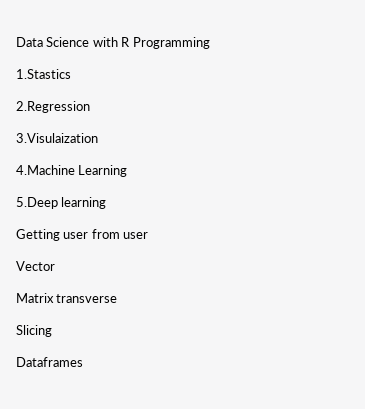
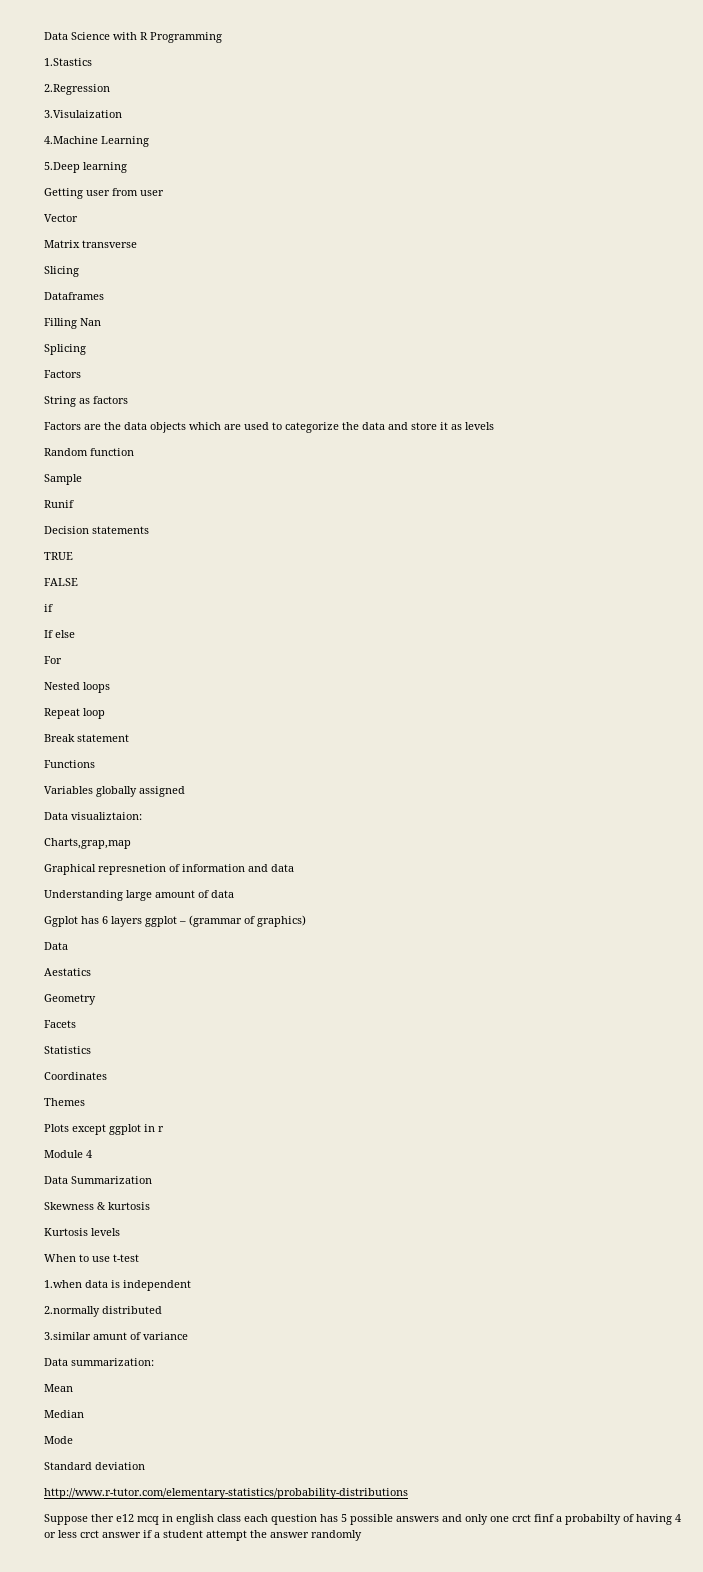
(83, 362) none -> [44,318,101,329] [44,344,86,355] [44,370,81,378] [44,396,128,407] [44,422,494,433] [44,448,134,456] [44,474,82,485] [44,500,74,508] [44,526,149,534] [44,552,73,560] [44,578,78,586] [44,604,53,612] [44,630,75,638] [44,656,62,664] [44,682,110,693] [44,708,105,719] [44,734,129,742] [44,760,95,768] [44,786,185,797] [44,812,142,820] [44,838,131,849] [44,864,294,875] [44,890,234,901] [44,915,306,927] [44,942,68,950] [44,968,91,976] [44,994,96,1005] [44,1020,76,1028] [44,1046,91,1054] [44,1072,107,1080] [44,1098,85,1106] [44,1124,164,1135] [44,1150,92,1158] [44,1176,152,1184] [44,1202,150,1210] [44,1228,120,1236] [44,1254,139,1262] [44,1280,191,1291] [44,1306,162,1317] [44,1332,188,1340] [44,1358,154,1366] [44,1384,73,1392] [44,1410,84,1418] [44,1436,73,1444] [44,1462,145,1470] [44,1488,408,1499] [44,1514,681,1525] [44,1530,362,1541] // Filling Nan // Splicing // Factors // String as factors // Factors are the data objects which are used to categorize the data and store it as levels // Random function // Sample // Runif // Decision statements // TRUE // FALSE // if // If else // For // Nested loops // Repeat loop // Break statement // Functions // Variables globally assigned // Data visualiztaion: // Charts,grap,map // Graphical represnetion of information and data // Understanding large amount of data // Ggplot has 6 layers ggplot – (grammar of graphics) // Data // Aestatics // Geometry // Facets // Statistics // Coordinates // Themes // Plots except ggplot in r // Module 4 // Data Summarization // Skewness & kurtosis // Kurtosis levels // When to use t-test // 1.when data is independent // 2.normally distributed // 3.similar amunt of variance // Data summarization: // Mean // Median // Mode // Standard deviation // http://www.r-tutor.com/elementary-statistics/probability-distributions // Suppose ther e12 mcq in english class each question has 5 possible answers and only one crct finf a probabilty of having 4 or less crct answer if a student attempt the answer randomly

